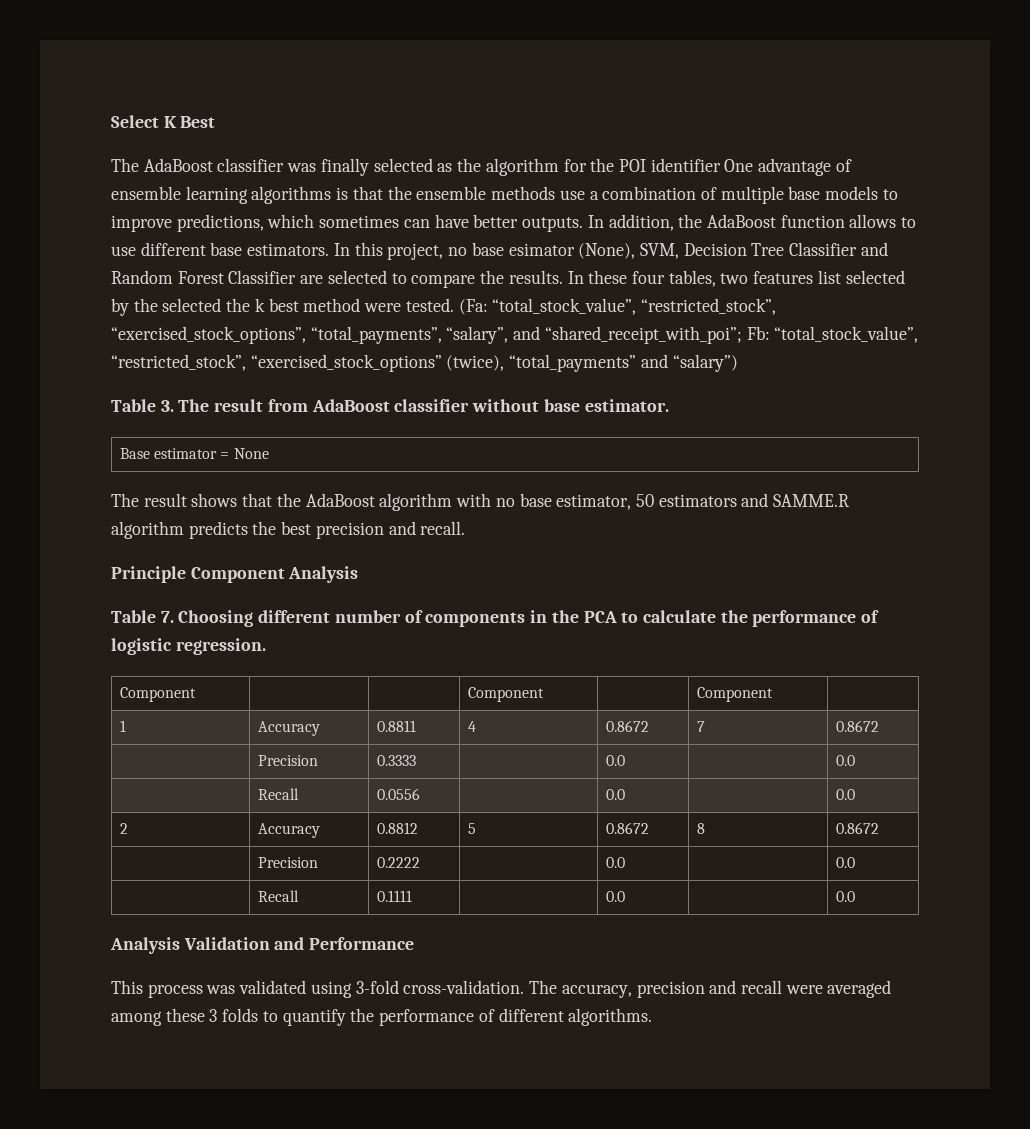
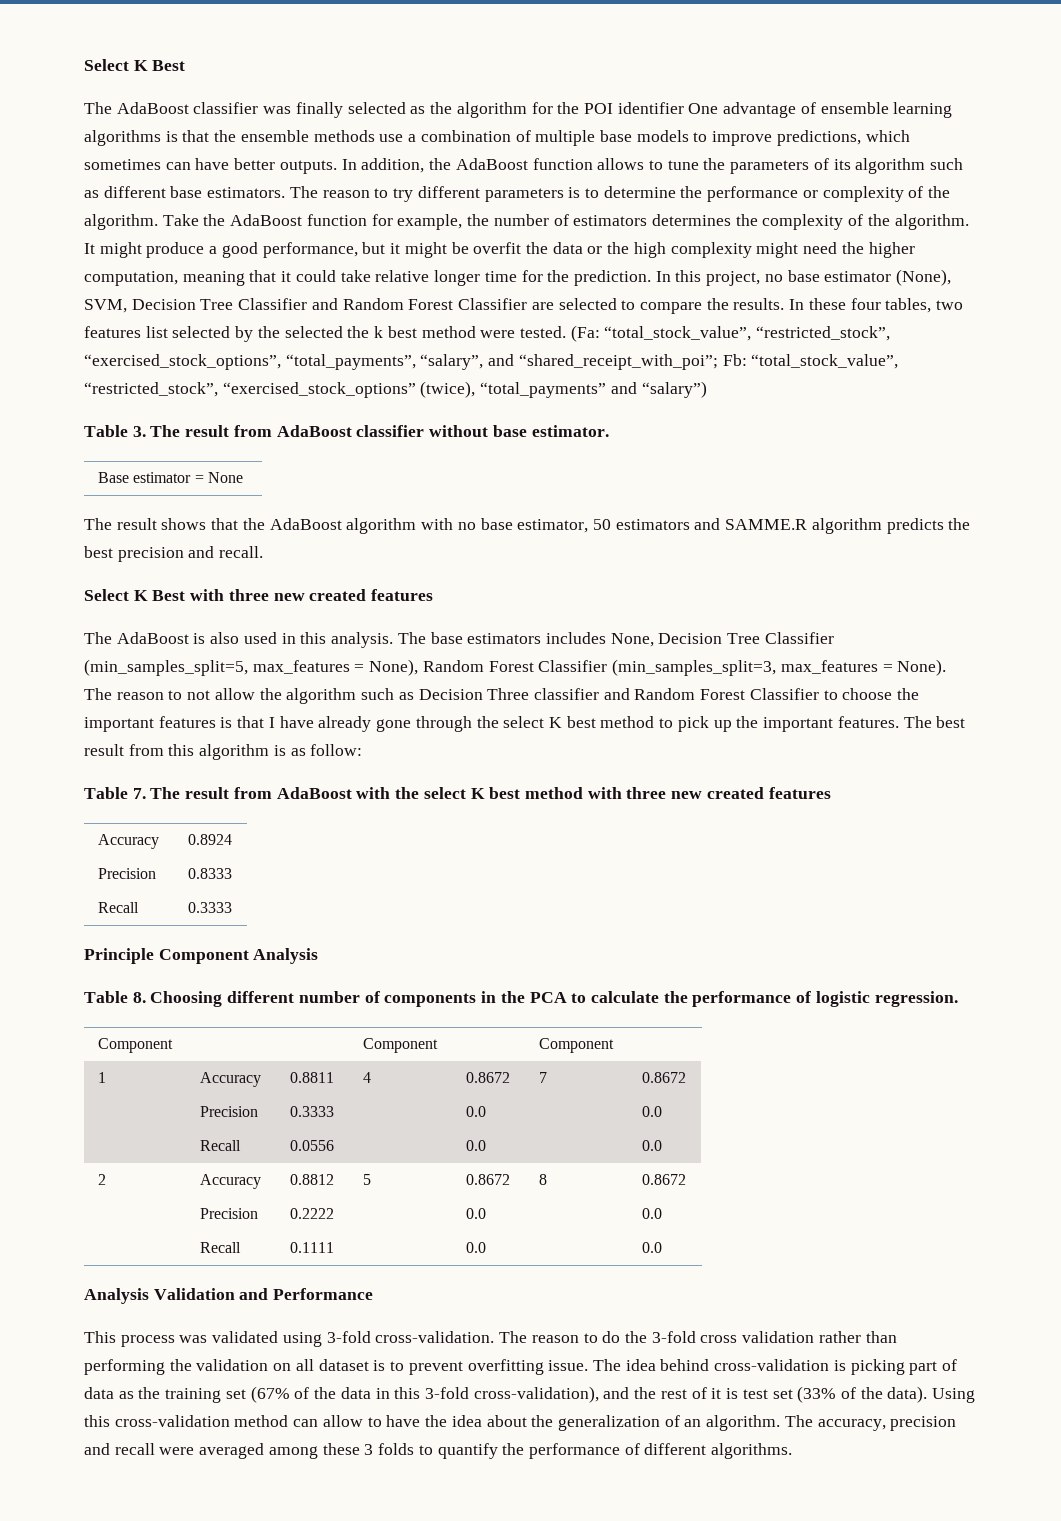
[111,242,330,256] use different base estimators. -> [667,158,964,174] [84,186,951,202] [84,214,969,230] [84,242,915,258] [84,270,651,286] tune the parameters of its algorithm such as different base estimators. The reason to try different parameters is to determine the performance or complexity of the algorithm. Take the AdaBoost function for example, the number of estimators determines the complexity of the algorithm. It might produce a good performance, but it might be overfit the data or the high complexity might need the higher computation, meaning that it could take relative longer time for the prediction.
[508,243,575,256] esimator -> [824,271,892,282] estimator
(466, 528) none -> [84,589,434,601] [84,632,834,648] [84,659,947,676] [84,688,920,704] [84,716,966,732] [84,744,363,760] [84,787,831,799] [97,834,159,849] [188,834,232,845] [97,868,156,879] [188,868,232,879] [97,902,139,913] [188,902,232,913] // Select K Best with three new created features // The AdaBoost is also used in this analysis. The base estimators includes None, Decision Tree Classifier (min_samples_split=5, max_features = None), Random Forest Classifier (min_samples_split=3, max_features = None). The reason to not allow the algorithm such as Decision Three classifier and Random Forest Classifier to choose the important features is that I have already gone through the select K best method to pick up the important features. The best result from this algorithm is as follow: // Table 7. The result from AdaBoost with the select K best method with three new created features // Accuracy | 0.8924 // Precision | 0.8333 // Recall | 0.3333
[160,611,174,623] 7. -> [132,992,146,1003] 8.
(558, 987) none -> [531,1331,897,1343] [84,1359,958,1375] [84,1386,976,1403] [84,1415,813,1431] reason to do the 3-fold cross validation rather than performing the validation on all dataset is to prevent overfitting issue. The idea behind cross-validation is picking part of data as the training set (67% of the data in this 3-fold cross-validation), and the rest of it is test set (33% of the data). Using this cross-validation method can allow to have the idea about the generalization of an algorithm. The

